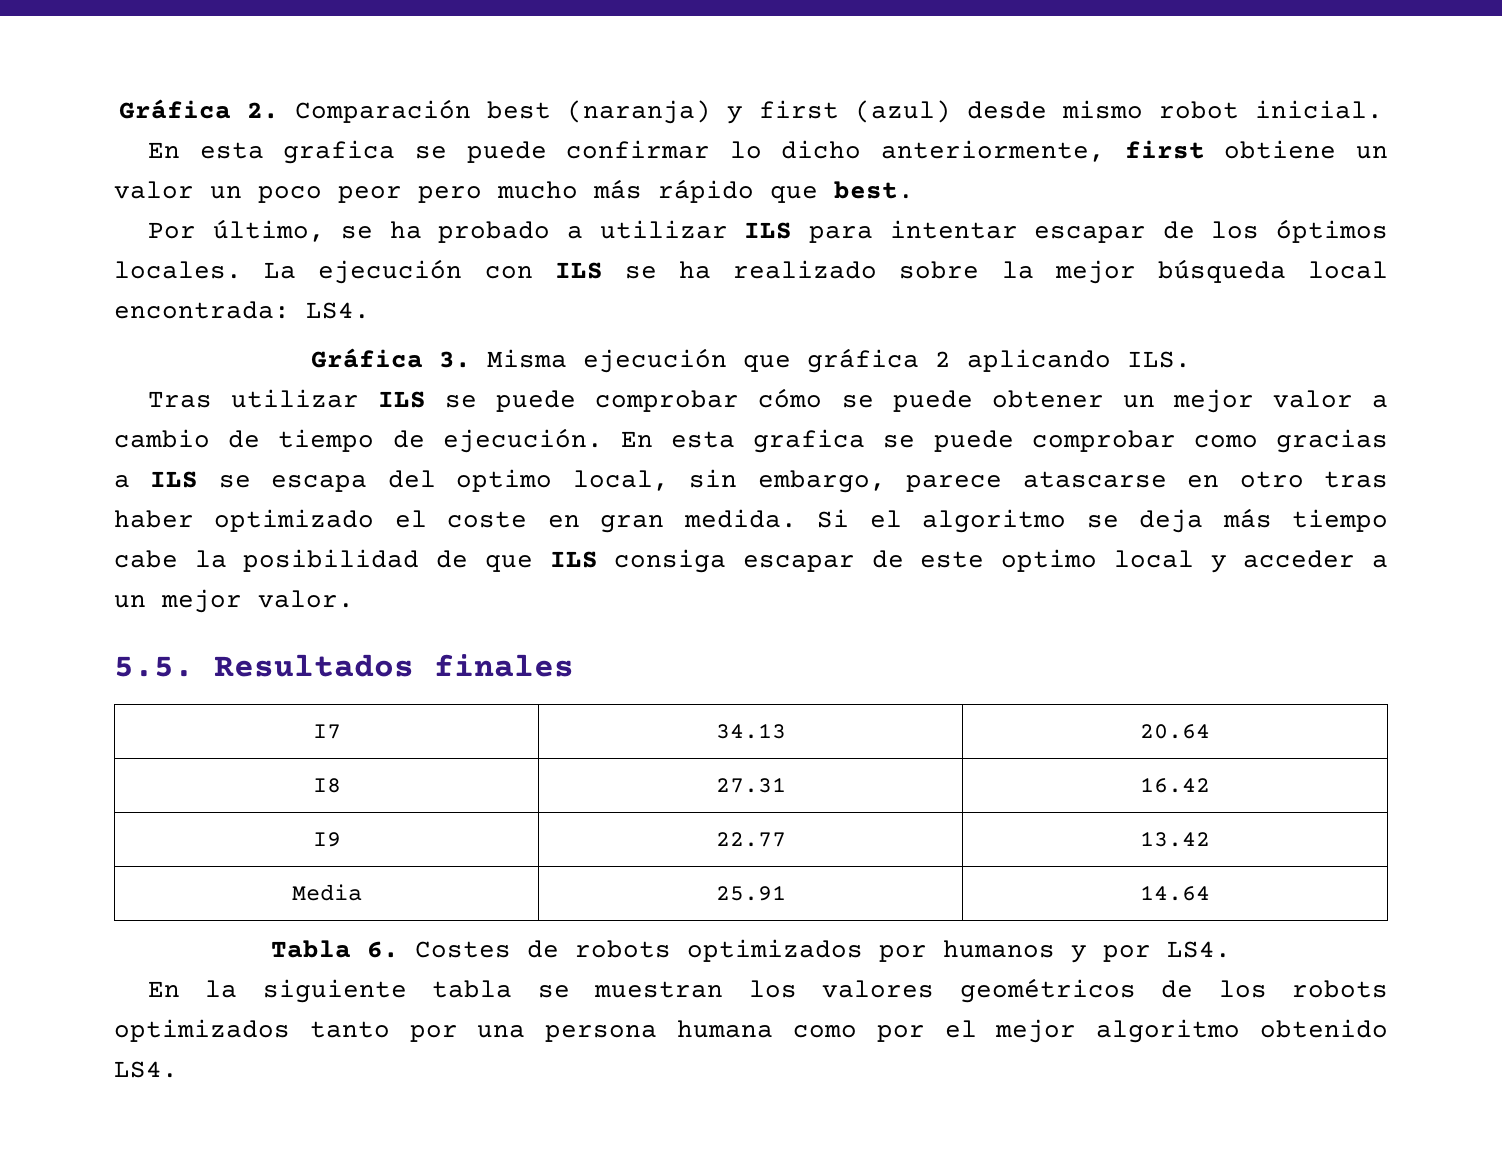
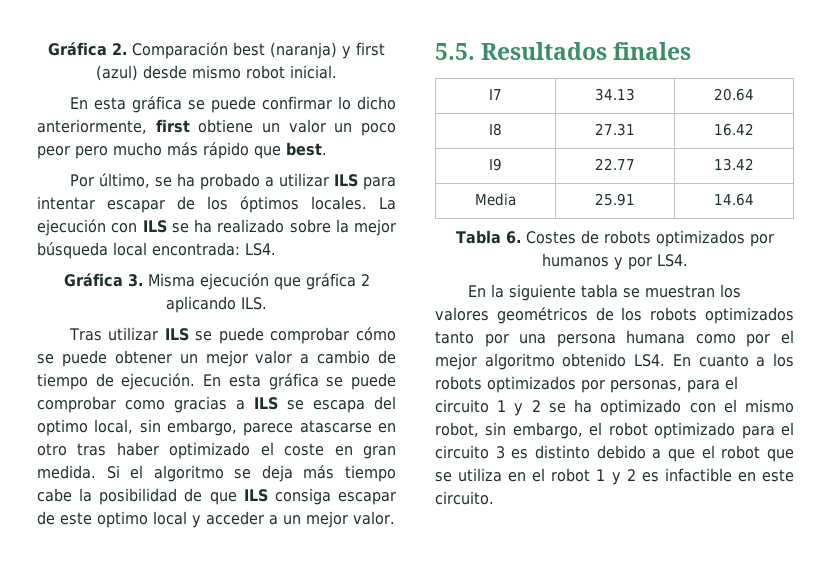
[283,140,396,164] grafica -> [131,96,182,113] gráfica
[753,429,866,453] grafica -> [268,373,319,390] gráfica
(178, 1069) none -> [672,353,794,367] [435,376,738,393] [435,399,794,416] [435,422,794,439] [435,445,794,462] [435,468,794,485] [435,491,494,505] En cuanto a los robots optimizados por personas, para el circuito 1 y 2 se ha optimizado con el mismo robot, sin embargo, el robot optimizado para el circuito 3 es distinto debido a que el robot que se utiliza en el robot 1 y 2 es infactible en este circuito.

